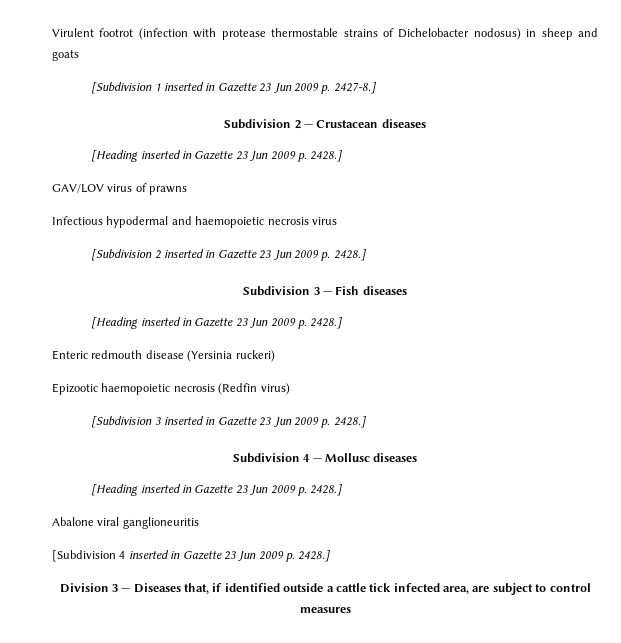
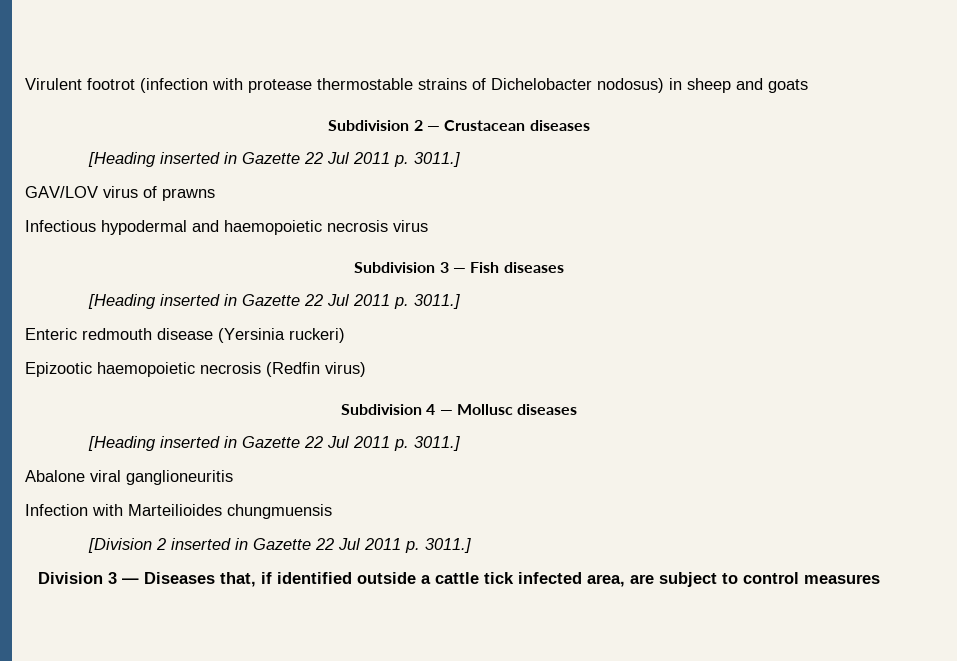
[91,82,376,94] // [Subdivision 1 inserted in Gazette 23 Jun 2009 p. 2427-8.] -> (808, 86) none
[235,150,343,162] 23 Jun 2009 p. 2428.] -> [303,152,460,167] 22 Jul 2011 p. 3011.]
[91,249,366,261] // [Subdivision 2 inserted in Gazette 23 Jun 2009 p. 2428.] -> (428, 226) none
[235,317,343,329] 23 Jun 2009 p. 2428.] -> [303,294,460,309] 22 Jul 2011 p. 3011.]
[91,416,366,428] // [Subdivision 3 inserted in Gazette 23 Jun 2009 p. 2428.] -> (366, 369) none
[235,484,343,496] [52,517,199,529] [52,550,331,562] 23 Jun 2009 p. 2428.] // Abalone viral ganglioneuritis // [Subdivision 4 inserted in Gazette 23 Jun 2009 p. 2428.] -> [303,436,460,451] [25,470,233,485] [25,504,332,519] [87,538,471,553] 22 Jul 2011 p. 3011.] // Abalone viral ganglioneuritis // Infection with Marteilioides chungmuensis // [Division 2 inserted in Gazette 22 Jul 2011 p. 3011.]

